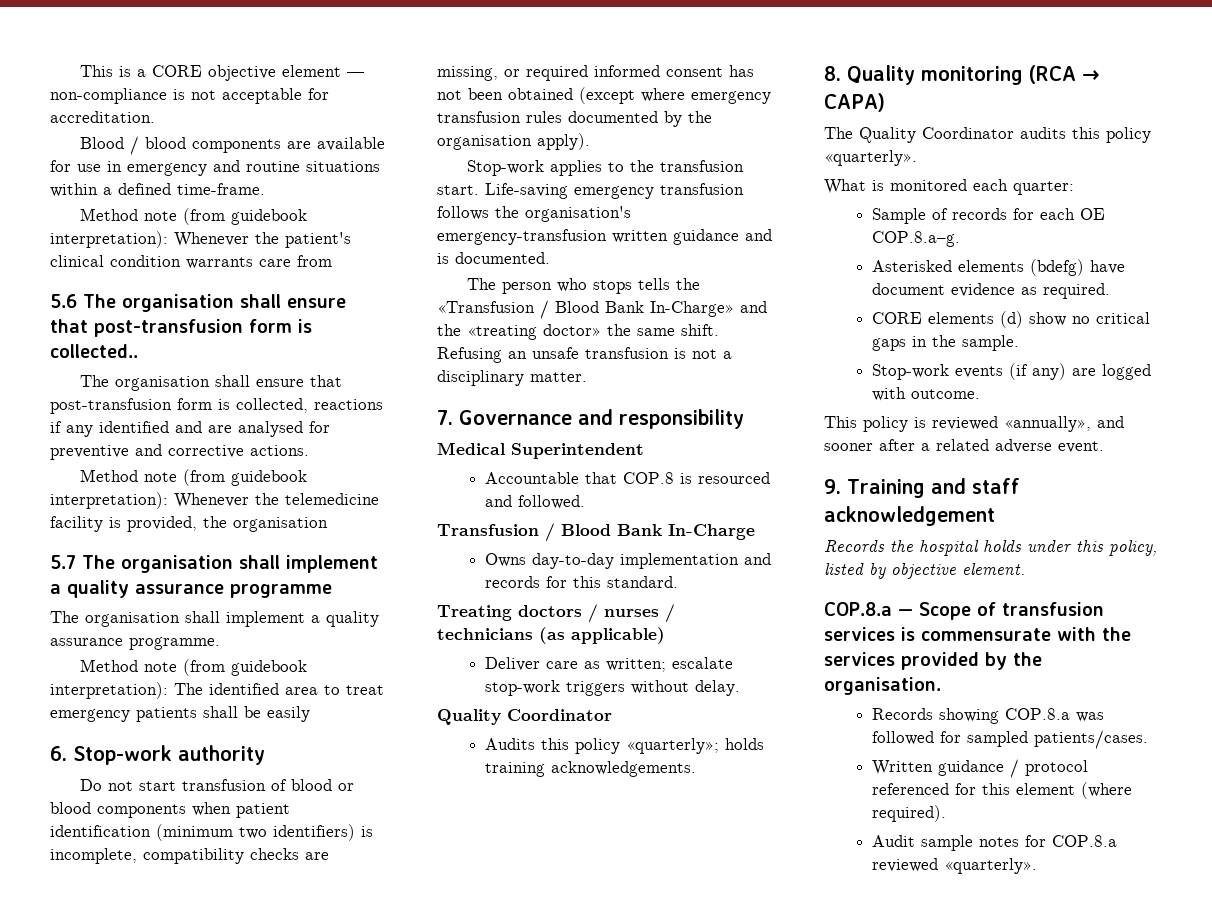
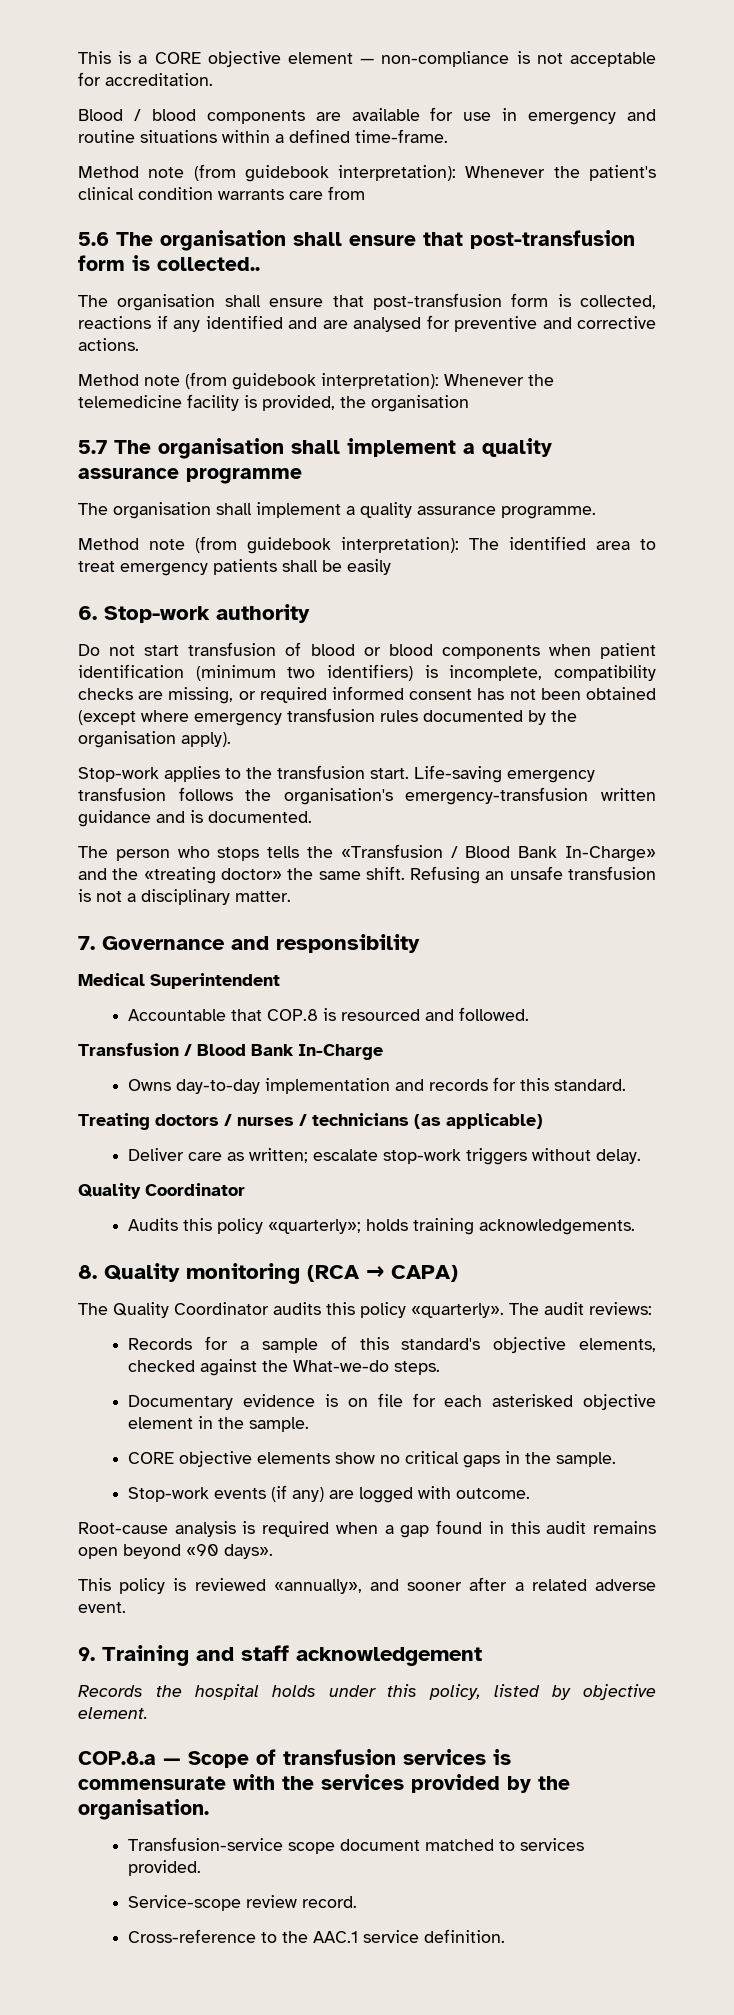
[824,179,1074,195] [871,208,1105,224] [871,231,960,247] [871,259,1125,276] [871,283,1110,299] [871,311,1023,328] // What is monitored each quarter: // Sample of records for each OE COP.8.a–g. // Asterisked elements (bdefg) have document evidence as required. // CORE elements (d) -> [509,1302,652,1315] [128,1336,656,1353] [128,1359,441,1376] [128,1393,656,1410] [128,1416,310,1432] [128,1451,331,1467] The audit reviews: // Records for a sample of this standard's objective elements, checked against the What-we-do steps. // Documentary evidence is on file for each asterisked objective element in the sample. // CORE objective elements
(980, 394) none -> [78,1520,657,1538] [78,1544,273,1559] // Root-cause analysis is required when a gap found in this audit remains open beyond «90 days».
[871,708,1104,724] [871,730,1148,749] [871,759,1088,778] [871,782,1132,799] [871,805,946,822] [871,835,1117,851] [871,858,1037,874] Records showing COP.8.a was followed for sampled patients/cases. // Written guidance / protocol referenced for this element (where required). // Audit sample notes for COP.8.a reviewed «quarterly». -> [128,1837,585,1854] [128,1860,202,1876] [128,1895,358,1911] [128,1929,506,1943] Transfusion-service scope document matched to services provided. // Service-scope review record. // Cross-reference to the AAC.1 service definition.

